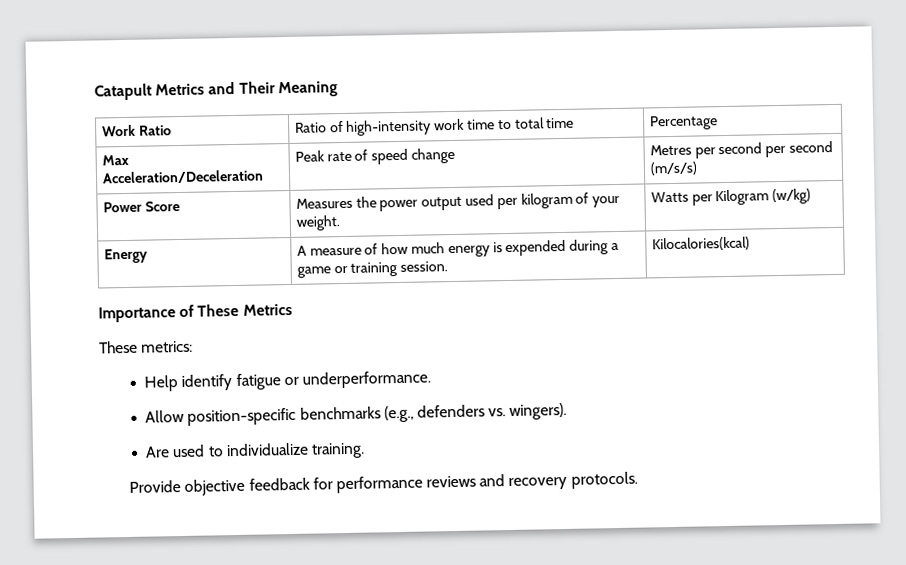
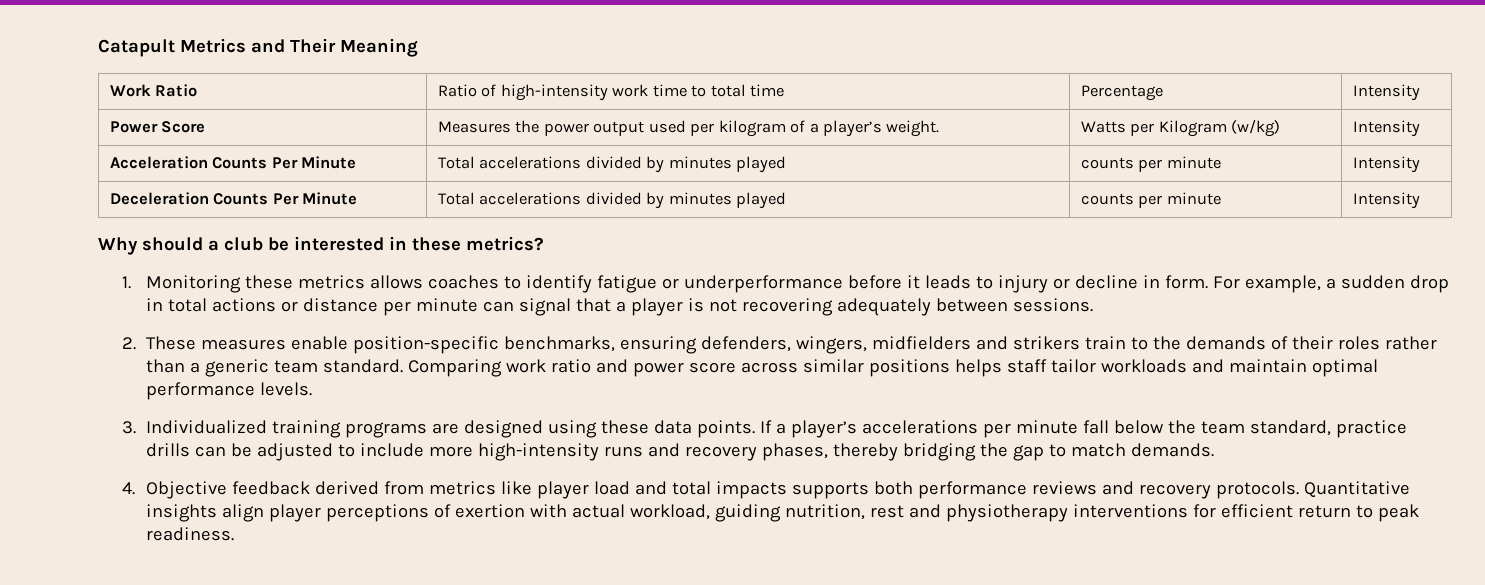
[101,154,129,166] [101,169,264,185] [294,147,456,165] [649,141,834,159] [649,161,698,176] // Max Acceleration/Deceleration | Peak rate of speed change | Metres per second per second (m/s/s) -> [1352,84,1420,101] | Intensity
[592,195,621,208] your -> [809,120,883,137] a player’s
[103,248,148,264] [296,239,619,258] [296,261,449,278] [651,236,750,252] [98,303,293,323] [99,340,194,354] [144,370,431,392] [145,402,568,426] [145,442,365,459] [129,477,333,496] // Energy | A measure of how much energy is expended during a game or training session. | Kilocalories(kcal) // Importance of These Metrics // These metrics: // Help identify fatigue or underperformance. // Allow position-specific benchmarks (e.g., defenders vs. wingers). // Are used to individualize training. // Provide objective feedback for -> [1352,120,1420,137] [109,156,357,169] [437,156,787,173] [1080,156,1221,172] [1352,156,1420,173] [109,192,358,205] [437,192,787,209] [1080,192,1221,208] [1352,192,1420,209] [98,236,544,255] [122,275,1450,293] [146,298,1094,316] [122,336,1438,354] [146,359,1379,377] [146,382,313,400] [122,420,1408,438] [146,443,1215,461] [122,481,914,499] | Intensity // Acceleration Counts Per Minute | Total accelerations divided by minutes played | counts per minute | Intensity // Deceleration Counts Per Minute | Total accelerations divided by minutes played | counts per minute | Intensity // Why should a club be interested in these metrics? // 1. Monitoring these metrics allows coaches to identify fatigue or underperformance before it leads to injury or decline in form. For example, a sudden drop in total actions or distance per minute can signal that a player is not recovering adequately between sessions. // 2. These measures enable position-specific benchmarks, ensuring defenders, wingers, midfielders and strikers train to the demands of their roles rather than a generic team standard. Comparing work ratio and power score across similar positions helps staff tailor workloads and maintain optimal performance levels. // 3. Individualized training programs are designed using these data points. If a player’s accelerations per minute fall below the team standard, practice drills can be adjusted to include more high-intensity runs and recovery phases, thereby bridging the gap to match demands. // 4. Objective feedback derived from metrics like player load and total impacts supports both
(638, 480) none -> [1304,481,1411,498] [146,504,1420,522] [146,527,235,541] Quantitative insights align player perceptions of exertion with actual workload, guiding nutrition, rest and physiotherapy interventions for efficient return to peak readiness.

